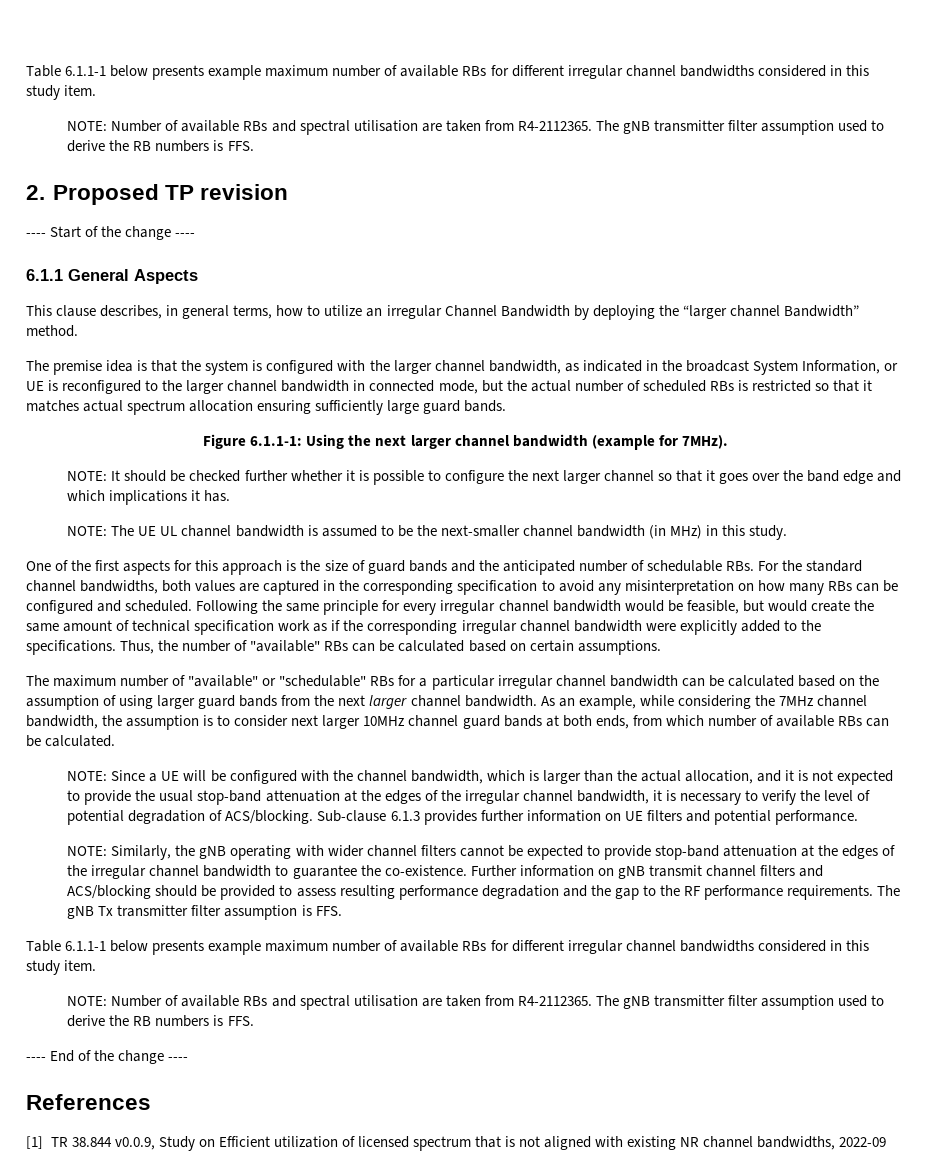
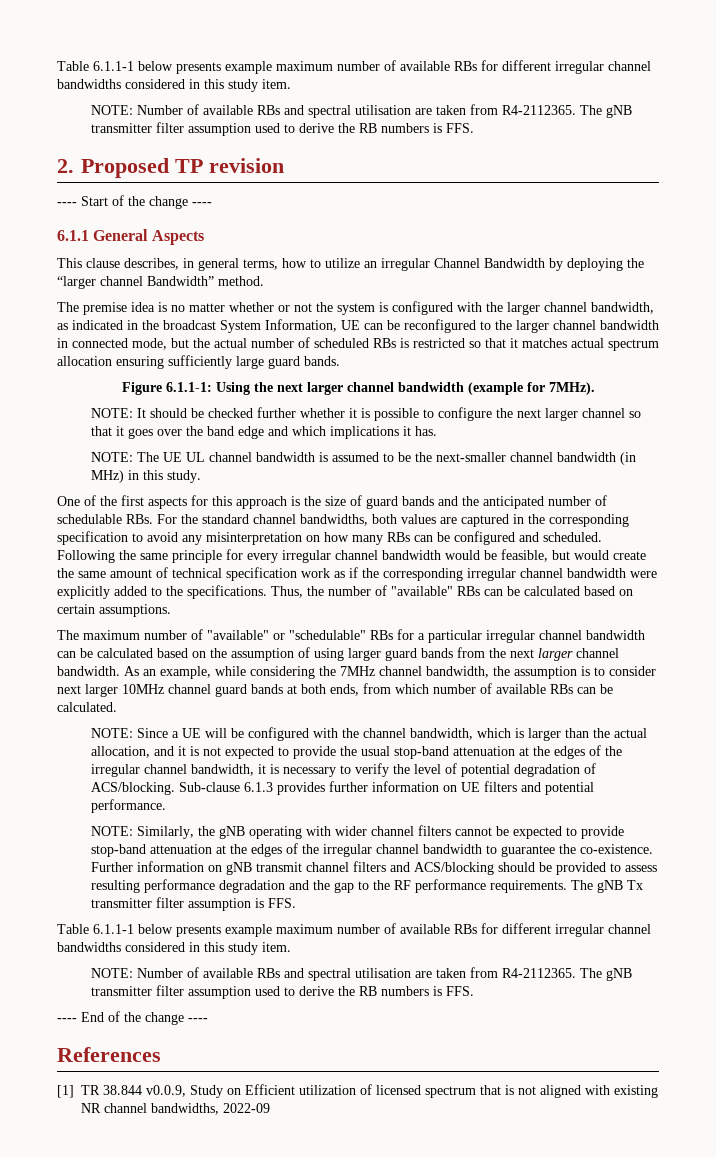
[151,360,178,372] that -> [171,302,312,312] no matter whether or not
[884,363,899,371] [26,380,59,391] or UE is -> [341,320,400,330] UE can be

